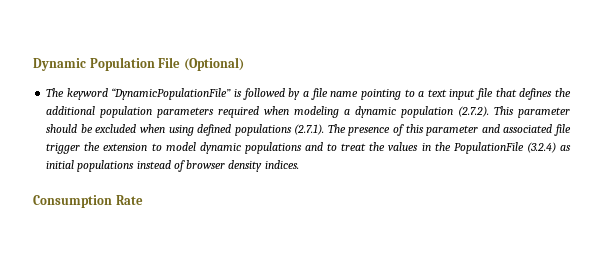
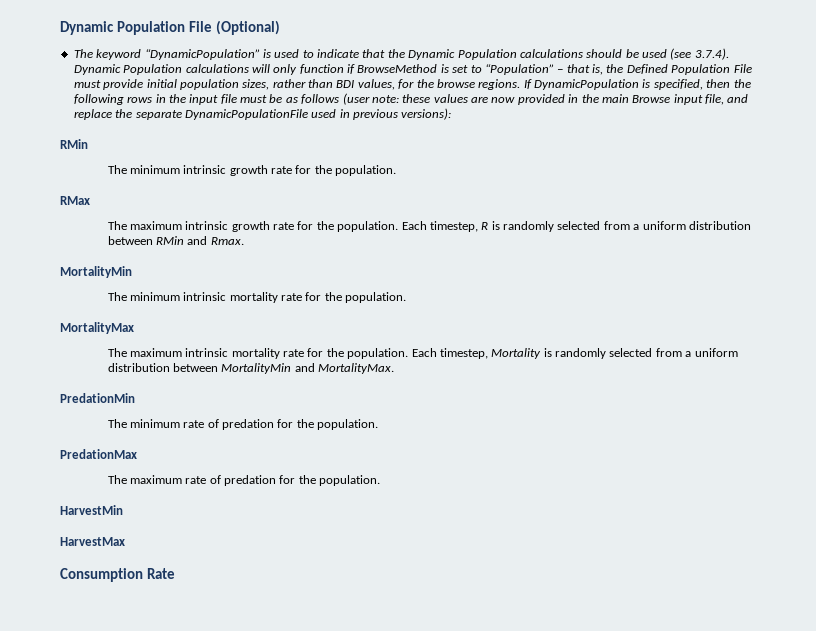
[111,88,571,100] [46,106,570,118] [46,124,571,136] [46,142,571,154] [46,160,299,172] “DynamicPopulationFile” is followed by a file name pointing to a text input file that defines the additional population parameters required when modeling a dynamic population (2.7.2). This parameter should be excluded when using defined populations (2.7.1). The presence of this parameter and associated file trigger the extension to model dynamic populations and to treat the values in the PopulationFile (3.2.4) as initial populations instead of browser density indices. -> [144,48,729,60] [73,64,752,75] [73,79,751,90] [73,93,749,105] [73,108,452,120] [60,139,88,149] [107,165,397,176] [60,196,90,205] [107,221,751,232] [107,236,244,245] [60,266,132,278] [107,292,407,303] [60,322,134,334] [107,348,738,359] [107,363,395,374] [60,393,135,403] [107,419,379,430] [60,449,137,459] [107,475,381,486] [60,505,123,515] [60,537,125,546] “DynamicPopulation” is used to indicate that the Dynamic Population calculations should be used (see 3.7.4). Dynamic Population calculations will only function if BrowseMethod is set to “Population” – that is, the Defined Population File must provide initial population sizes, rather than BDI values, for the browse regions. If DynamicPopulation is specified, then the following rows in the input file must be as follows (user note: these values are now provided in the main Browse input file, and replace the separate DynamicPopulationFile used in previous versions): // RMin // The minimum intrinsic growth rate for the population. // RMax // The maximum intrinsic growth rate for the population. Each timestep, R is randomly selected from a uniform distribution between RMin and Rmax. // MortalityMin // The minimum intrinsic mortality rate for the population. // MortalityMax // The maximum intrinsic mortality rate for the population. Each timestep, Mortality is randomly selected from a uniform distribution between MortalityMin and MortalityMax. // PredationMin // The minimum rate of predation for the population. // PredationMax // The maximum rate of predation for the population. // HarvestMin // HarvestMax

